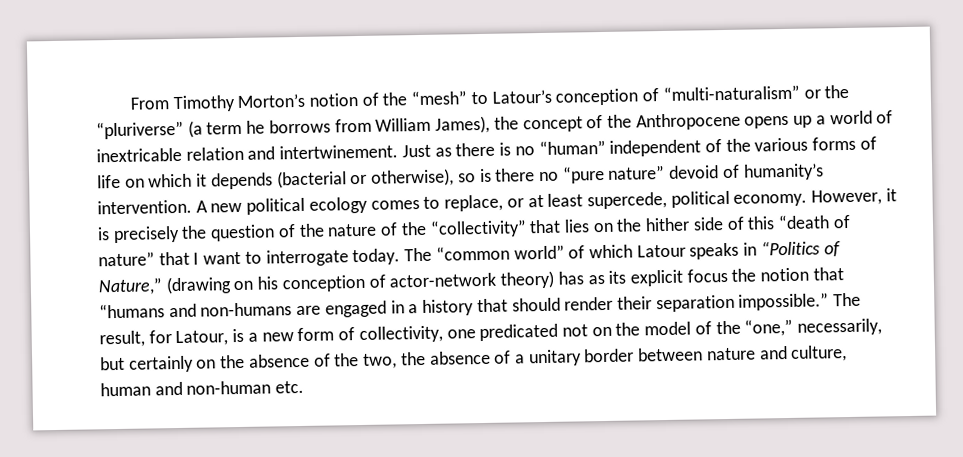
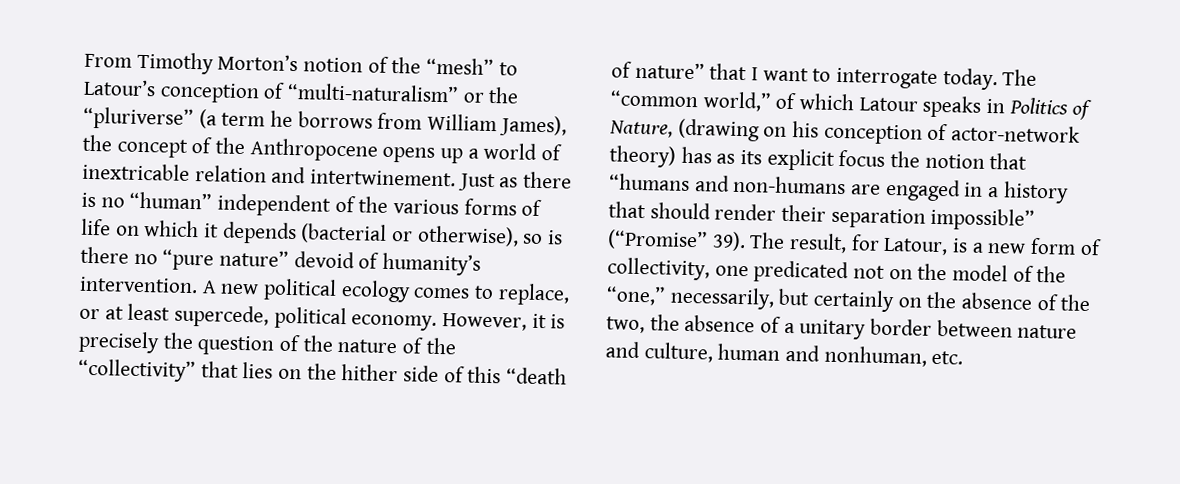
[513,244,565,260] world” -> [702,91,772,112] world,”
[760,240,841,257] [98,277,163,296] “Politics of Nature,” -> [1008,97,1093,121] [609,120,673,138] Politics of Nature,
[738,292,830,311] impossible.” -> [930,207,1036,231] [607,229,746,252] impossible” (“Promise” 39).
[186,380,272,395] non-human -> [823,345,927,367] nonhuman,

